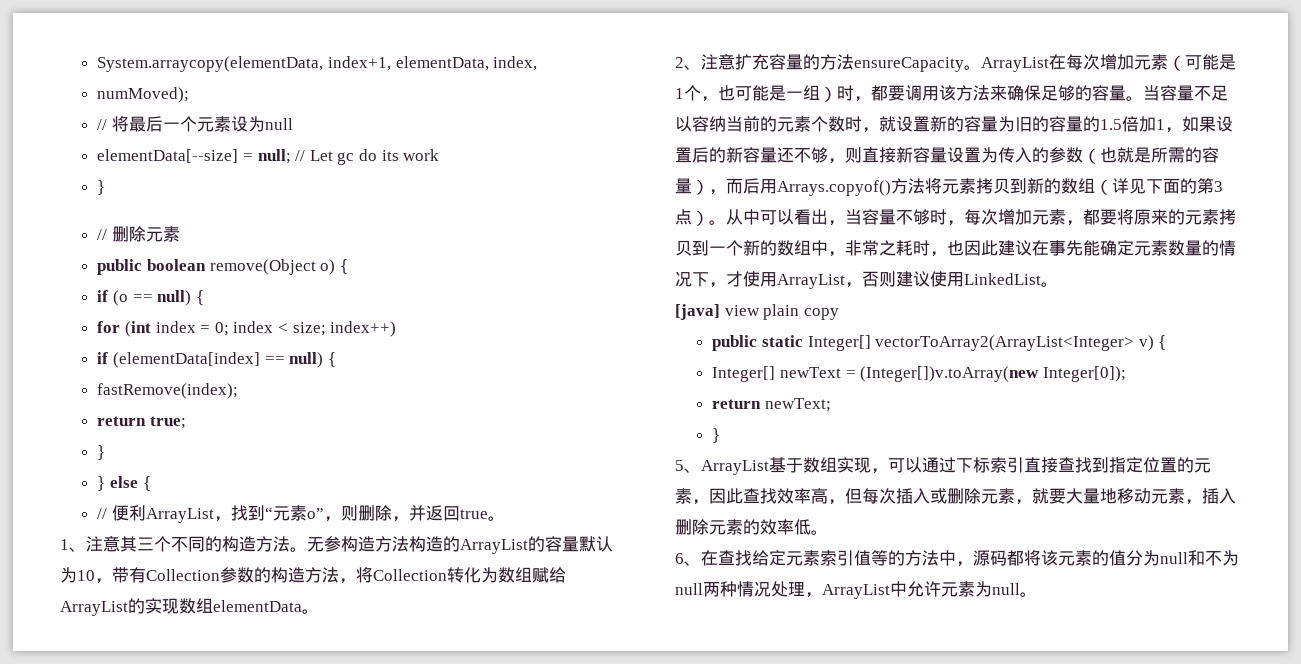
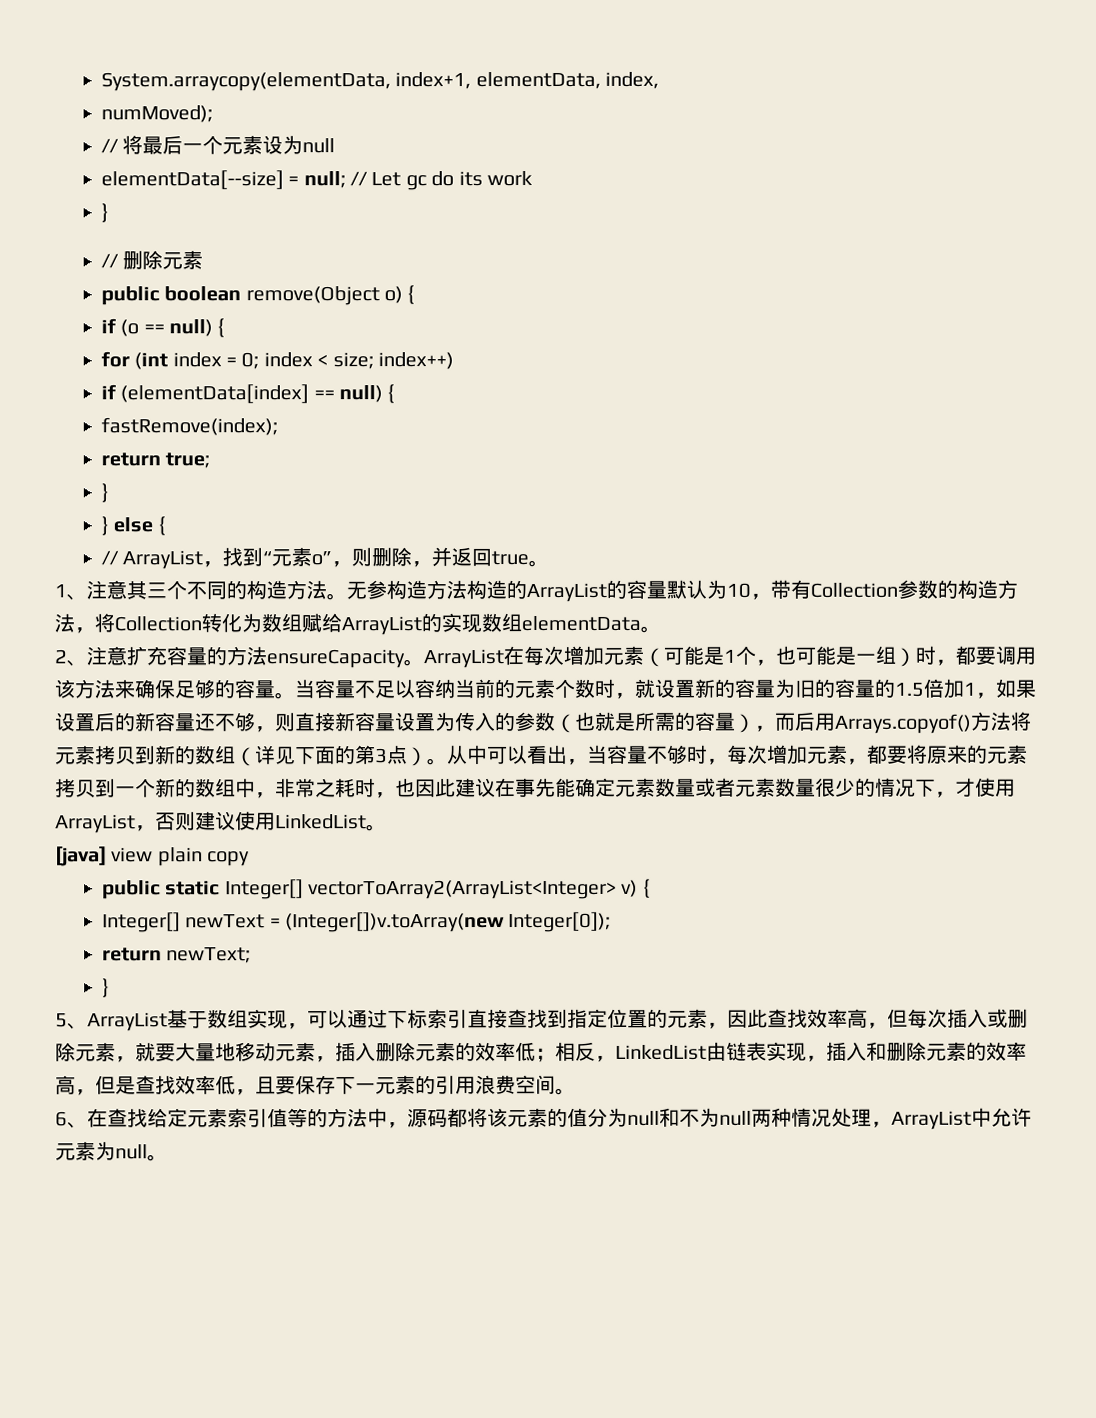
[111,505,146,521] 便利 -> (119, 558) none
(1202, 248) none -> [695,777,856,797] 或者元素数量很少
(811, 527) none -> [535,1041,1027,1063] [55,1074,556,1096] ；相反，LinkedList由链表实现，插入和删除元素的效率高，但是查找效率低，且要保存下一元素的引用浪费空间

